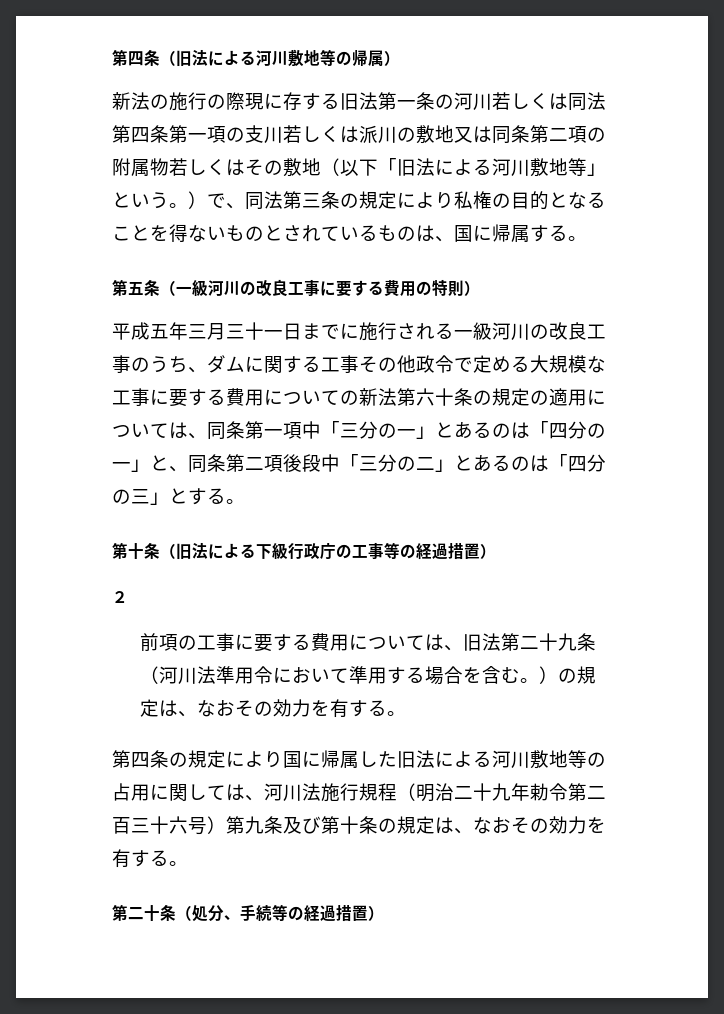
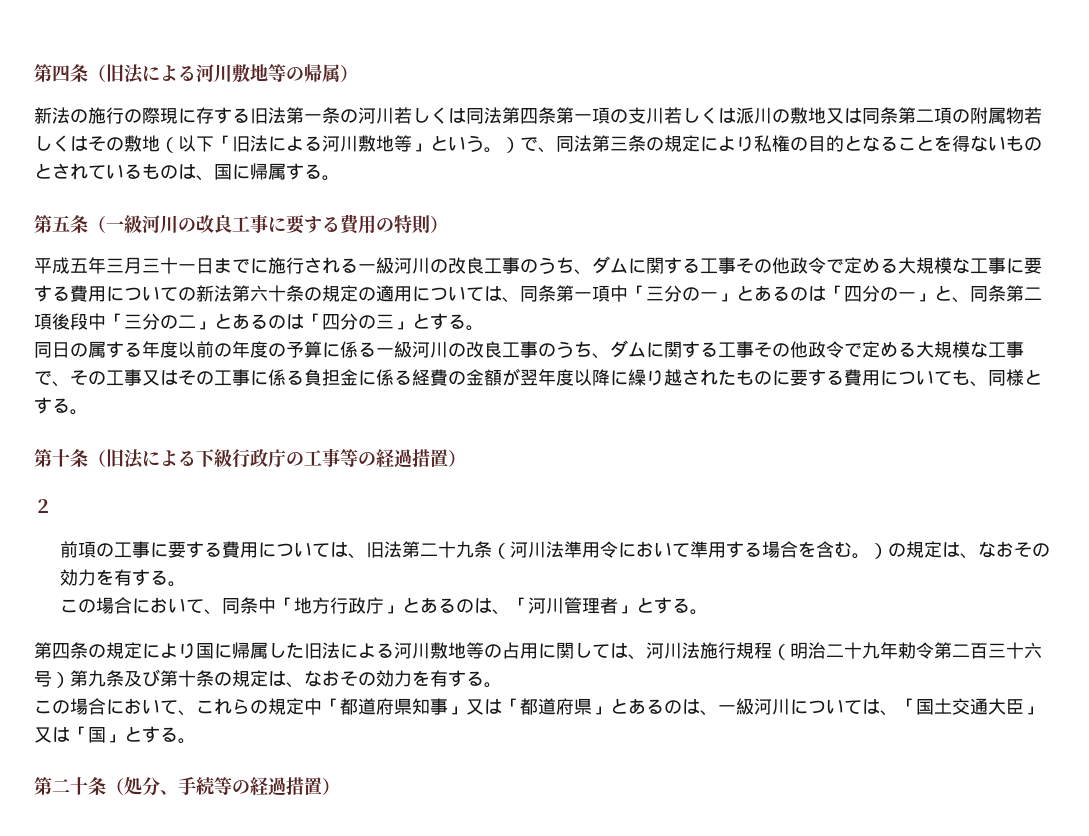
(245, 501) none -> [34,340,1024,359] [34,368,1042,387] [34,397,88,415] // 同日の属する年度以前の年度の予算に係る一級河川の改良工事のうち、ダムに関する工事その他政令で定める大規模な工事で、その工事又はその工事に係る負担金に係る経費の金額が翌年度以降に繰り越されたものに要する費用についても、同様とする。
(406, 713) none -> [59,597,708,615] // この場合において、同条中「地方行政庁」とあるのは、「河川管理者」とする。
(188, 863) none -> [34,698,1042,716] [34,726,196,744] // この場合において、これらの規定中「都道府県知事」又は「都道府県」とあるのは、一級河川については、「国土交通大臣」又は「国」とする。

